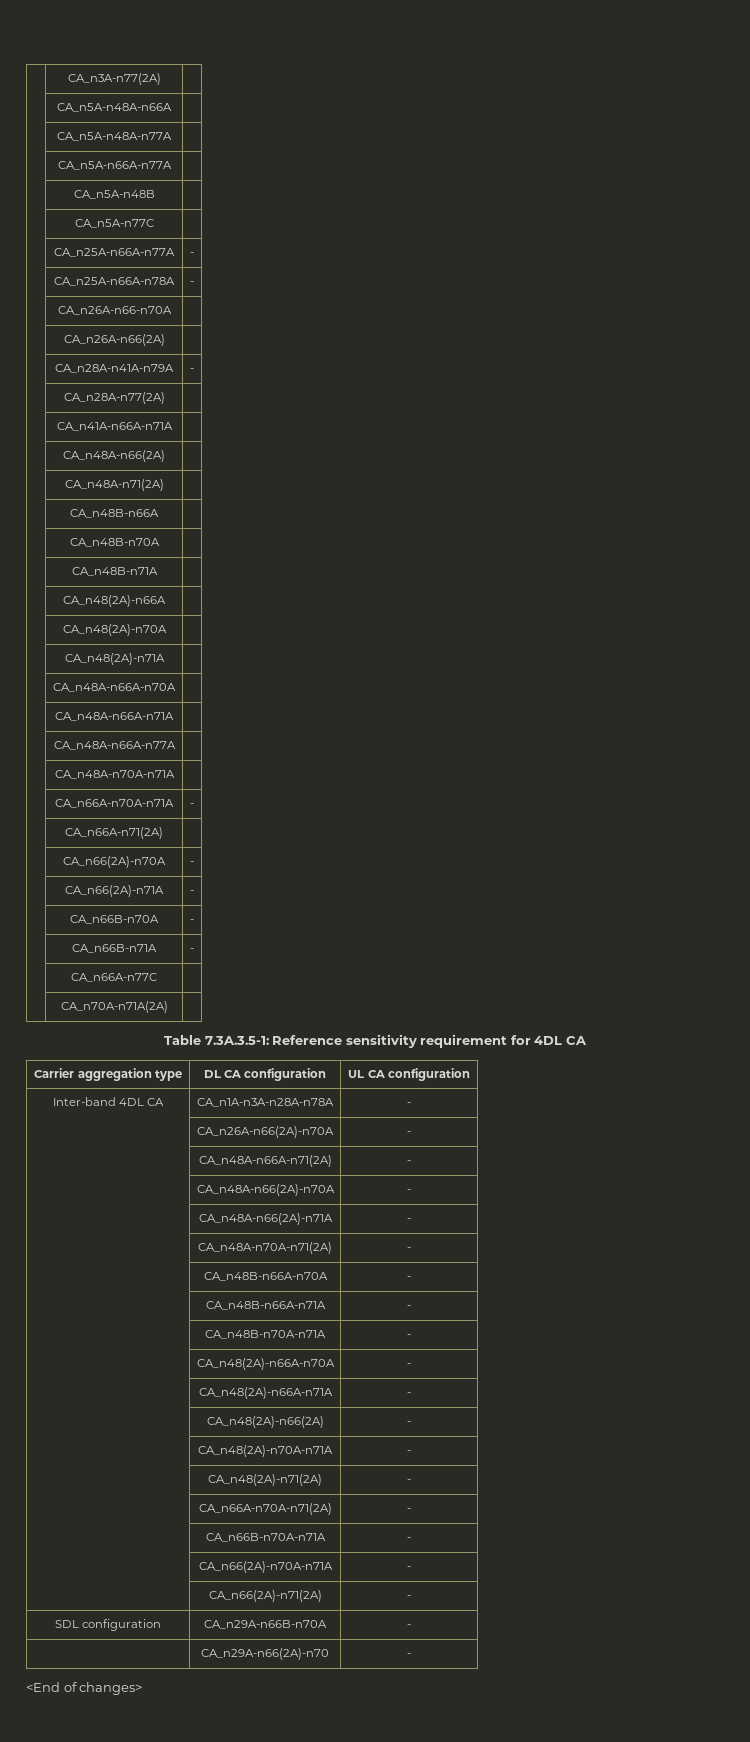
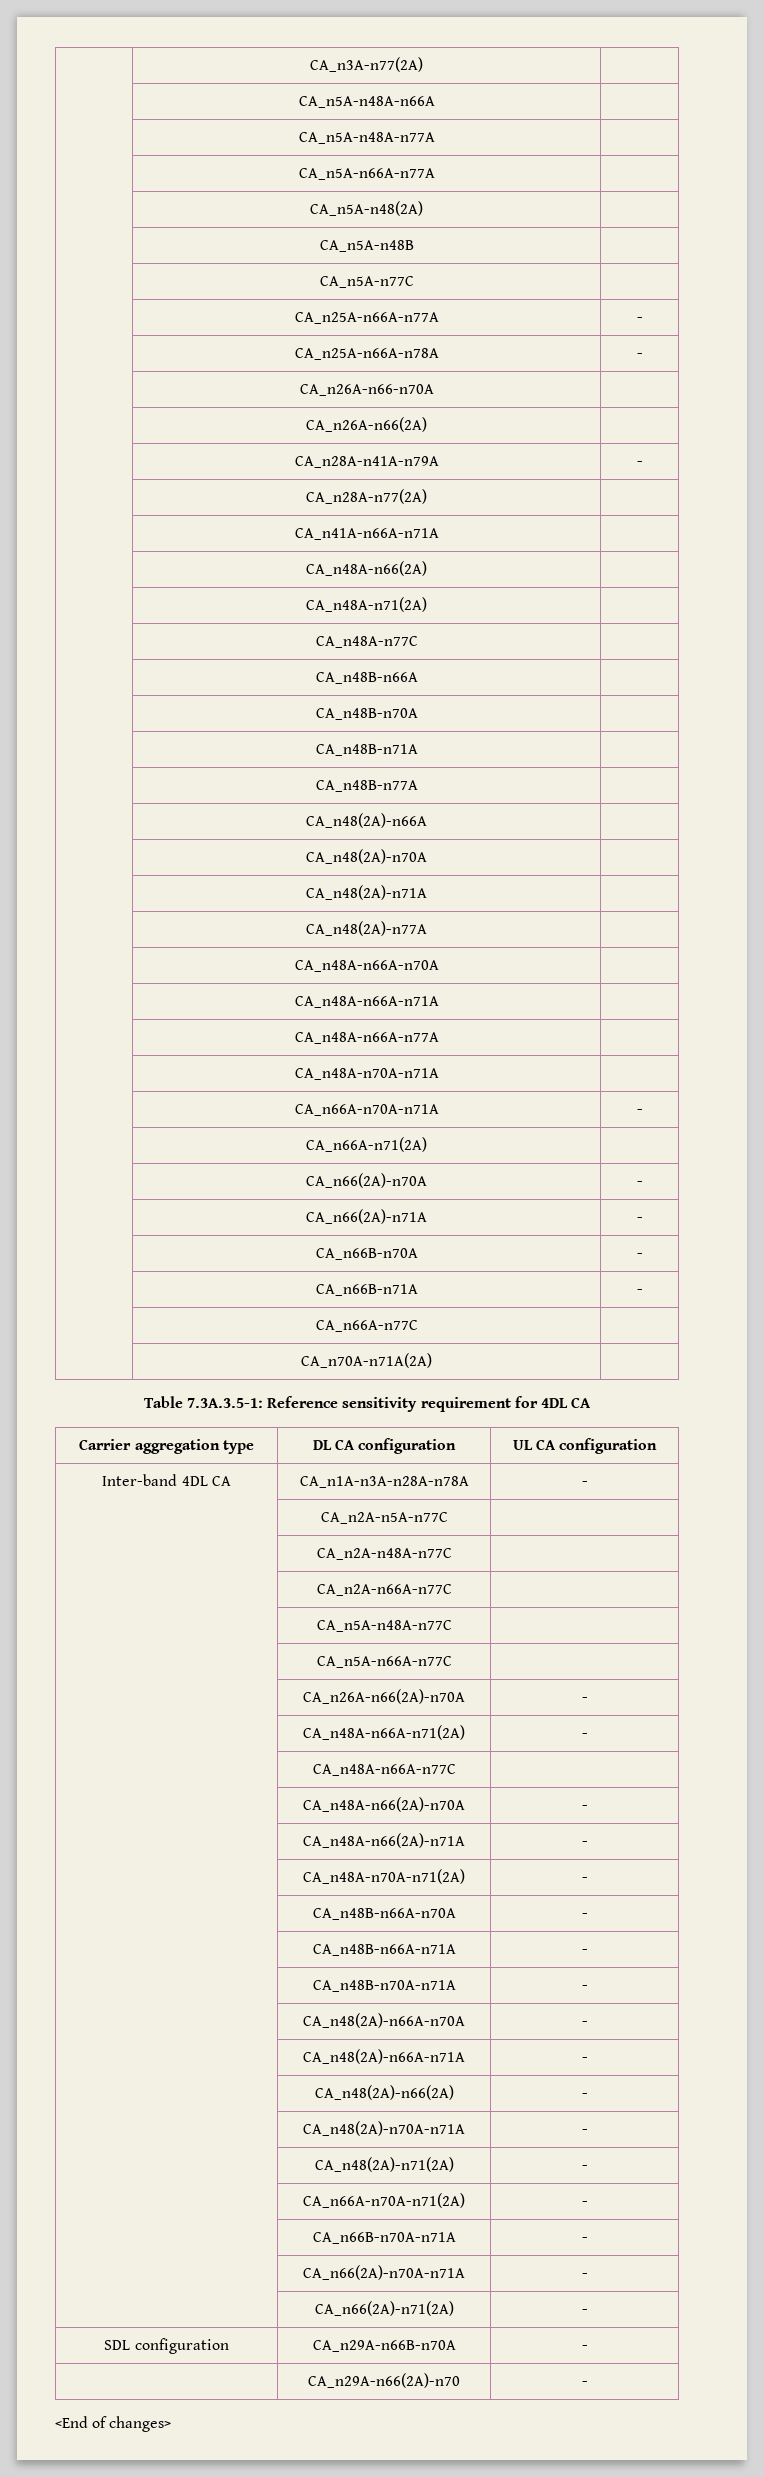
(172, 165) none -> [310,201,423,216] // | CA_n5A-n48(2A) |
(164, 485) none -> [315,636,418,648] // | CA_n48A-n77C |
(158, 571) none -> [315,780,418,792] // | CA_n48B-n77A |
(165, 659) none -> [306,921,427,936] // | CA_n48(2A)-n77A |
(411, 1104) none -> [320,1512,448,1524] [316,1548,452,1560] [316,1584,452,1596] [316,1620,452,1632] [316,1656,452,1668] // | CA_n2A-n5A-n77C | // | CA_n2A-n48A-n77C | // | CA_n2A-n66A-n77C | // | CA_n5A-n48A-n77C | // | CA_n5A-n66A-n77C |
(411, 1162) none -> [312,1764,456,1776] // | CA_n48A-n66A-n77C |

